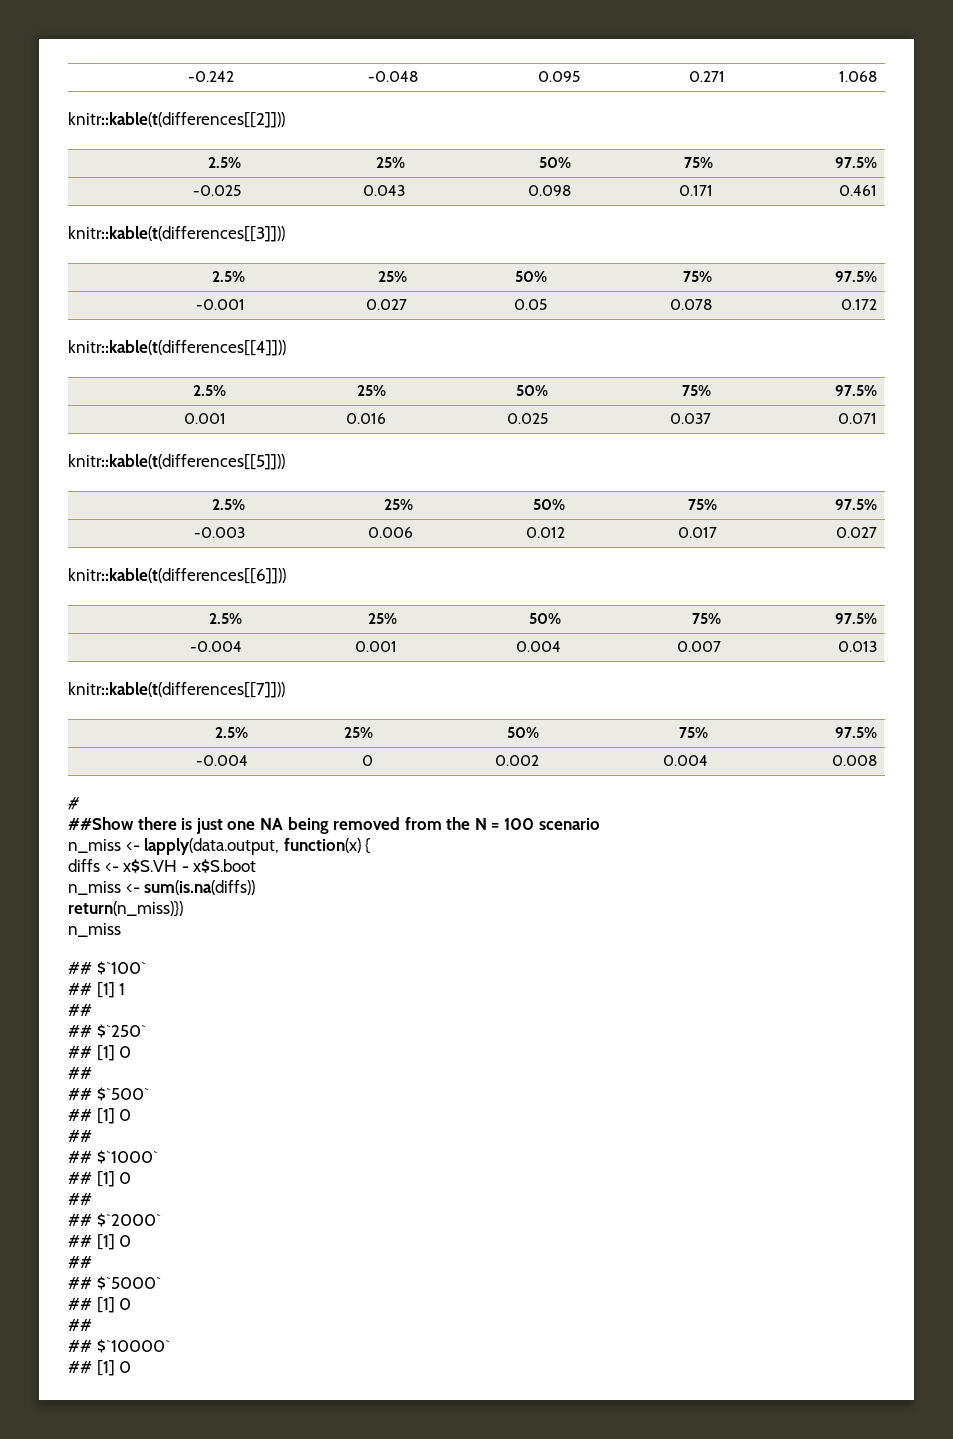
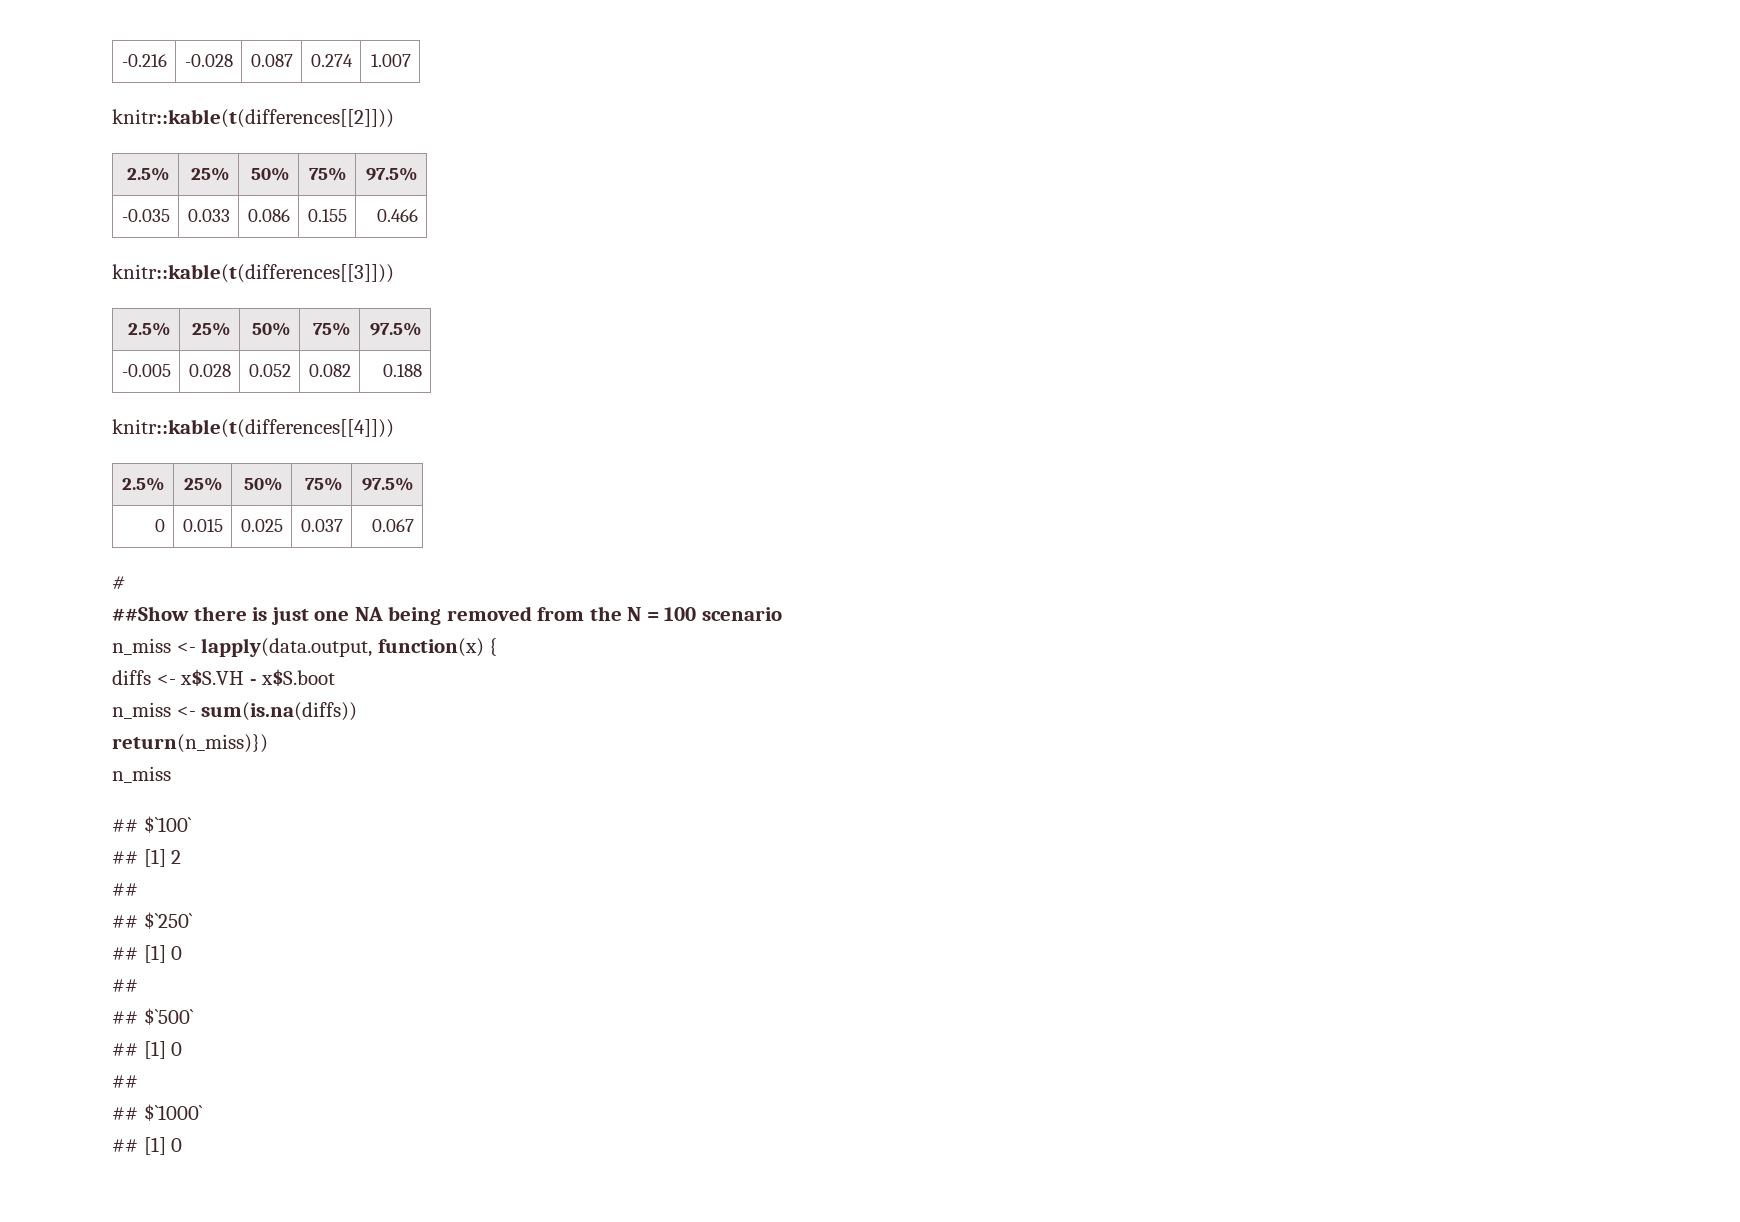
[187,71,234,82] [367,71,418,82] [537,71,580,82] [688,71,725,82] [838,71,877,82] -0.242 | -0.048 | 0.095 | 0.271 | 1.068 -> [122,54,168,67] [185,54,234,67] [251,54,294,67] [311,54,354,67] [371,54,412,67] -0.216 | -0.028 | 0.087 | 0.274 | 1.007
[192,185,241,196] [362,185,405,196] [527,185,571,196] [678,185,713,196] [838,185,877,196] -0.025 | 0.043 | 0.098 | 0.171 | 0.461 -> [122,209,171,222] [188,209,231,222] [248,209,291,222] [308,209,348,222] [377,209,419,222] -0.035 | 0.033 | 0.086 | 0.155 | 0.466
[195,299,245,310] [365,299,407,310] [513,299,547,310] [669,299,712,310] [840,299,877,310] -0.001 | 0.027 | 0.05 | 0.078 | 0.172 -> [122,364,172,377] [189,364,232,377] [249,364,292,377] [309,364,352,377] [383,364,423,377] -0.005 | 0.028 | 0.052 | 0.082 | 0.188
[183,413,226,424] [345,413,386,424] 0.001 | 0.016 -> [155,519,166,532] [183,519,224,532] 0 | 0.015
[837,413,877,424] [68,454,285,470] [211,499,245,510] [383,499,413,510] [532,499,565,510] [687,499,717,510] [834,499,877,510] [193,527,245,538] [367,527,413,538] [525,527,565,538] [677,527,717,538] [835,527,877,538] [68,568,286,584] [208,613,242,624] [367,613,397,624] [528,613,561,624] [691,613,721,624] [834,613,877,624] [189,641,242,652] [354,641,397,652] [515,641,561,652] [676,641,721,652] [837,641,877,652] [68,682,285,698] [214,727,248,738] [343,727,373,738] [506,727,539,738] [678,727,708,738] [834,727,877,738] [195,755,248,766] [361,755,373,766] [494,755,539,766] [662,755,708,766] [831,755,877,766] 0.071 // knitr::kable(t(differences[[5]])) // 2.5% | 25% | 50% | 75% | 97.5% // -0.003 | 0.006 | 0.012 | 0.017 | 0.027 // knitr::kable(t(differences[[6]])) // 2.5% | 25% | 50% | 75% | 97.5% // -0.004 | 0.001 | 0.004 | 0.007 | 0.013 // knitr::kable(t(differences[[7]])) // 2.5% | 25% | 50% | 75% | 97.5% // -0.004 | 0 | 0.002 | 0.004 | 0.008 -> [372,519,415,532] 0.067
[119,983,126,995] 1 -> [171,850,182,864] 2
[68,1193,92,1205] [68,1213,161,1227] [68,1234,132,1250] [68,1256,92,1268] [68,1276,161,1290] [68,1297,132,1313] [68,1319,92,1331] [68,1339,170,1353] [68,1360,132,1376] // ## // ## $`2000` // ## [1] 0 // ## // ## $`5000` // ## [1] 0 // ## // ## $`10000` // ## [1] 0 -> (183, 1145) none

